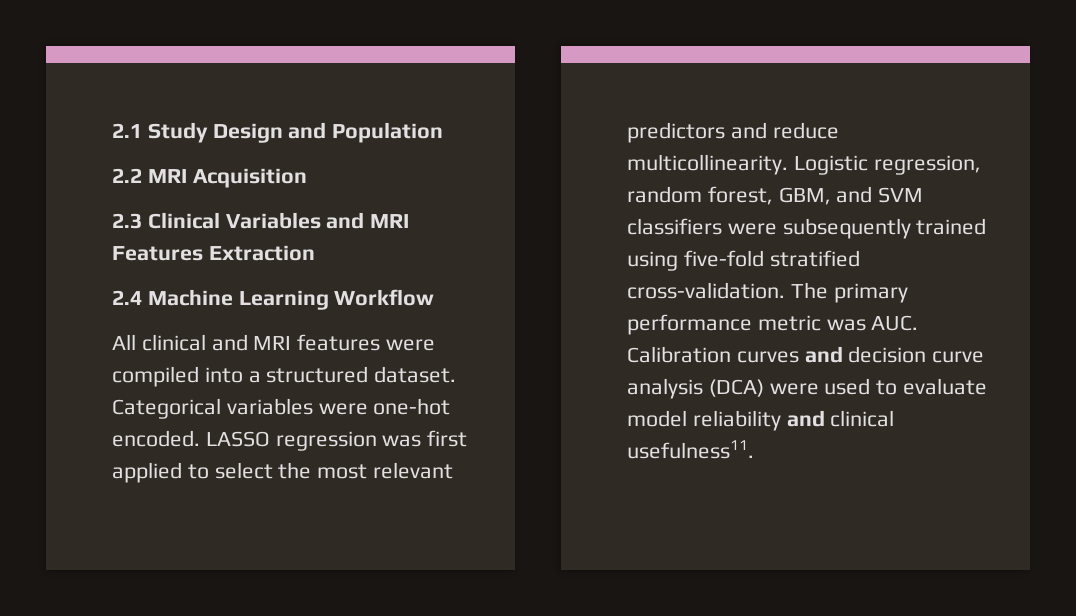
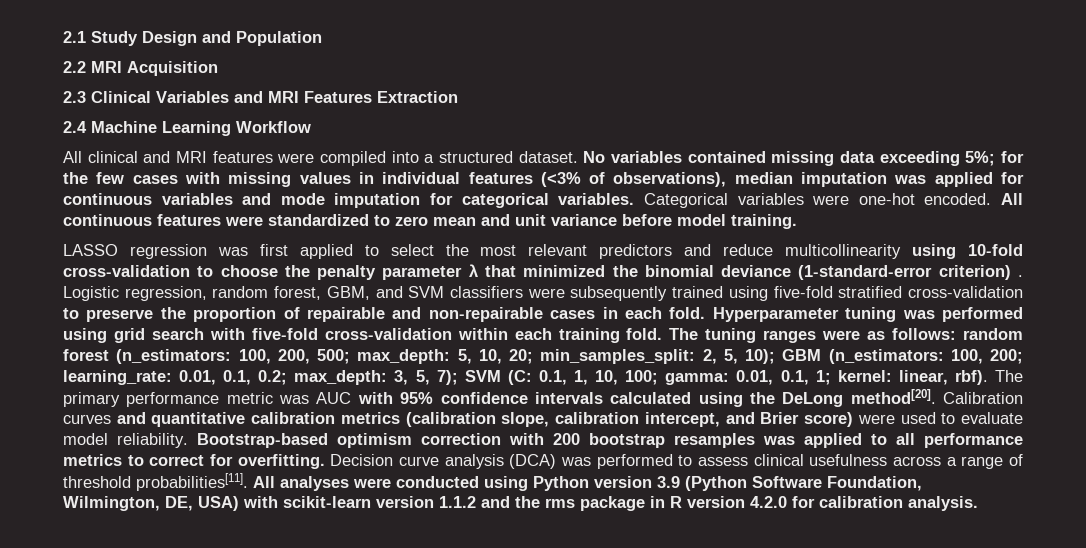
(457, 374) none -> [583,151,1024,166] [63,172,1024,187] [63,193,635,208] No variables contained missing data exceeding 5%; for the few cases with missing values in individual features (<3% of observations), median imputation was applied for continuous variables and mode imputation for categorical variables.
(200, 438) none -> [1001,193,1024,205] [63,214,797,229] All continuous features were standardized to zero mean and unit variance before model training. //
[627,154,788,175] multicollinearity. -> [785,244,1023,259] [63,264,1024,280] multicollinearity using 10-fold cross-validation to choose the penalty parameter λ that minimized the binomial deviance (1-standard-error criterion) .
[627,282,785,299] cross-validation. -> [907,286,1023,298] [63,307,1023,322] [63,328,1023,343] [63,349,1023,364] [63,370,988,385] cross-validation to preserve the proportion of repairable and non-repairable cases in each fold. Hyperparameter tuning was performed using grid search with five-fold cross-validation within each training fold. The tuning ranges were as follows: random forest (n_estimators: 100, 200, 500; max_depth: 5, 10, 20; min_samples_split: 2, 5, 10); GBM (n_estimators: 100, 200; learning_rate: 0.01, 0.1, 0.2; max_depth: 3, 5, 7); SVM (C: 0.1, 1, 10, 100; gamma: 0.01, 0.1, 1; kernel: linear, rbf).
[871,315,919,331] [627,346,985,363] [627,378,764,399] AUC. Calibration curves and decision curve analysis (DCA) -> [316,389,1024,407] [63,412,854,427] AUC with 95% confidence intervals calculated using the DeLong method[20]. Calibration curves and quantitative calibration metrics (calibration slope, calibration intercept, and Brier score)
[692,410,895,431] [627,440,754,459] reliability and clinical usefulness11. -> [117,433,1023,448] [63,454,1023,469] [63,473,922,491] [63,496,978,511] reliability. Bootstrap-based optimism correction with 200 bootstrap resamples was applied to all performance metrics to correct for overfitting. Decision curve analysis (DCA) was performed to assess clinical usefulness across a range of threshold probabilities[11]. All analyses were conducted using Python version 3.9 (Python Software Foundation, Wilmington, DE, USA) with scikit-learn version 1.1.2 and the rms package in R version 4.2.0 for calibration analysis.

